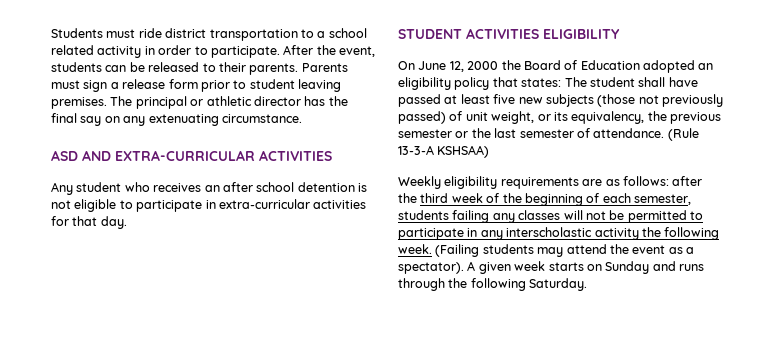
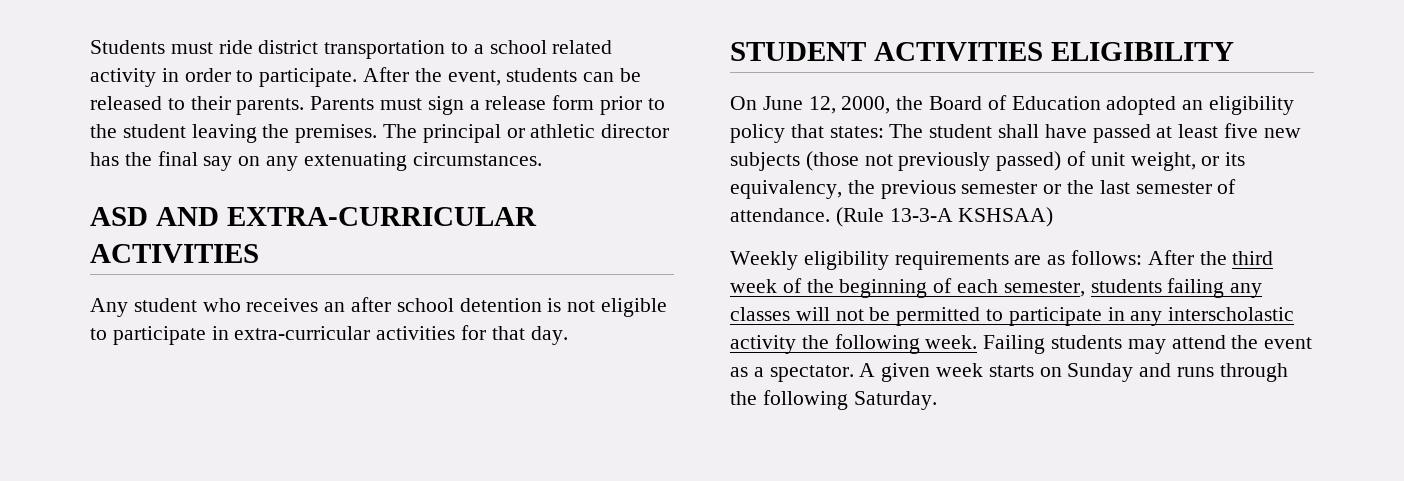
(247, 84) none -> [90,124,117,138] the
(341, 85) none -> [262,124,290,138] the
[221,114,302,123] circumstance. -> [412,152,542,166] circumstances.
[467,61,499,70] 2000 -> [841,96,891,114] 2000,
[672,176,703,186] after -> [1147,250,1194,265] After
[435,244,480,257] (Failing -> [983,335,1046,354] Failing
[398,262,464,274] spectator). -> [769,365,854,382] spectator.

